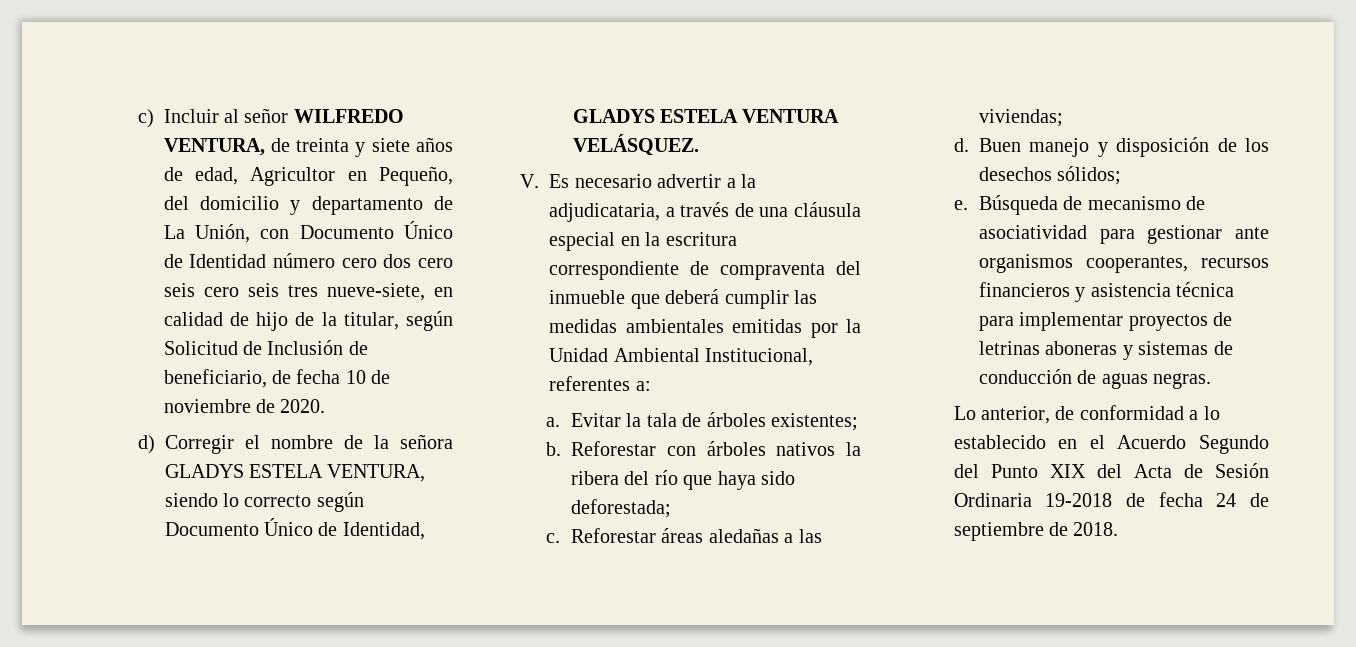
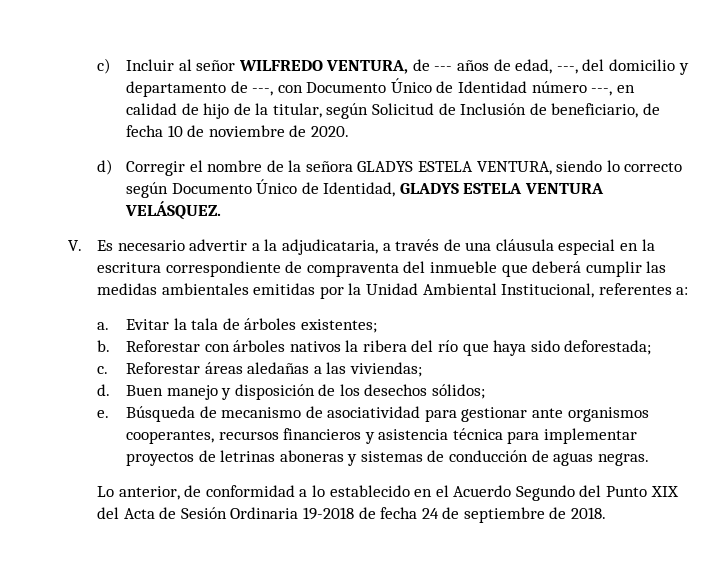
[296,137,453,157] [163,166,453,186] treinta y siete años de edad, Agricultor en Pequeño, -> [434,59,578,74] --- años de edad, ---,
[163,224,250,243] La Unión, -> [252,88,274,96] ---,
[341,254,454,268] [163,283,425,301] cero dos cero seis cero seis tres nueve-siete, -> [591,88,613,96] ---,

